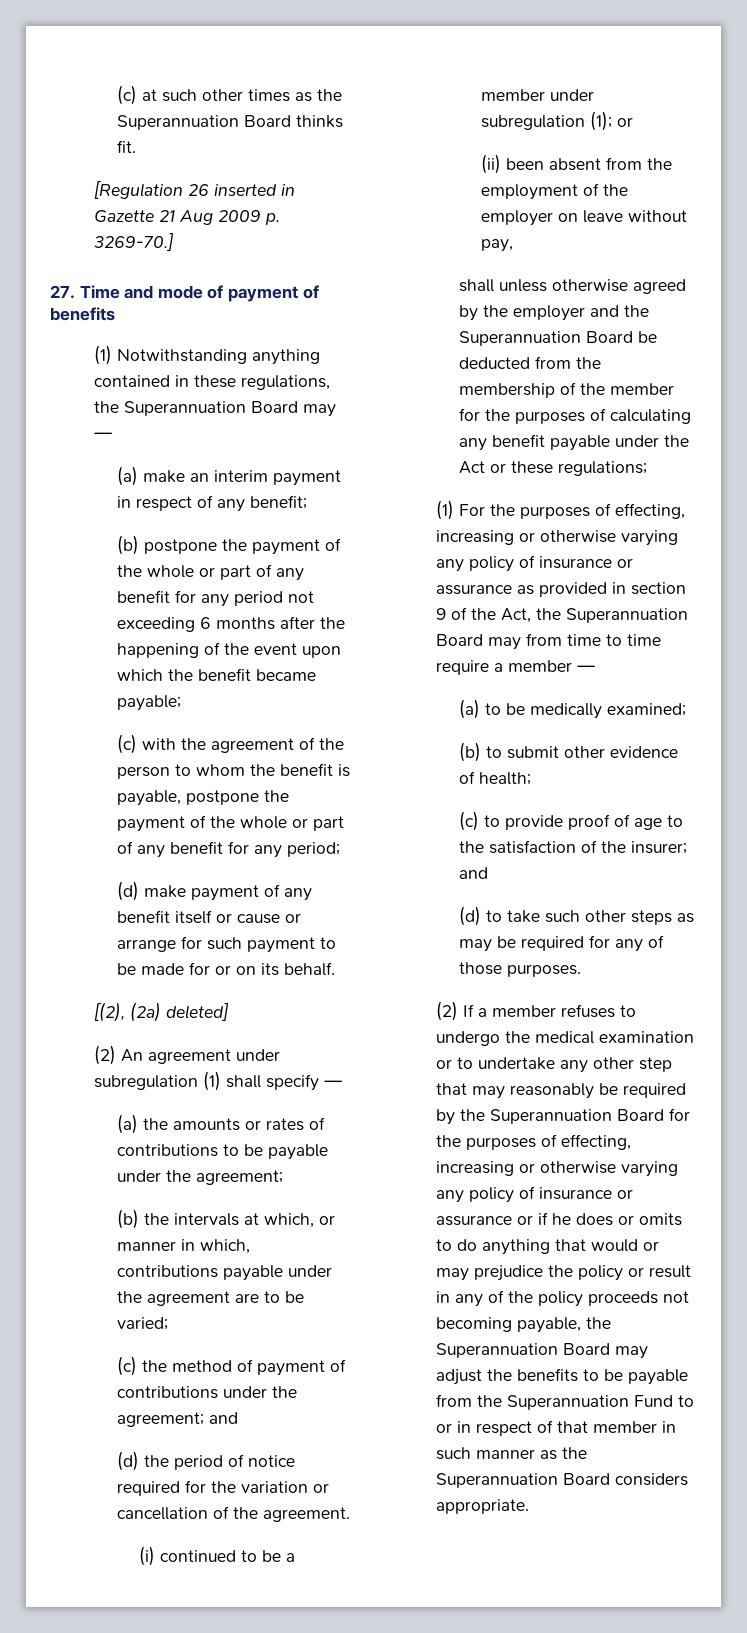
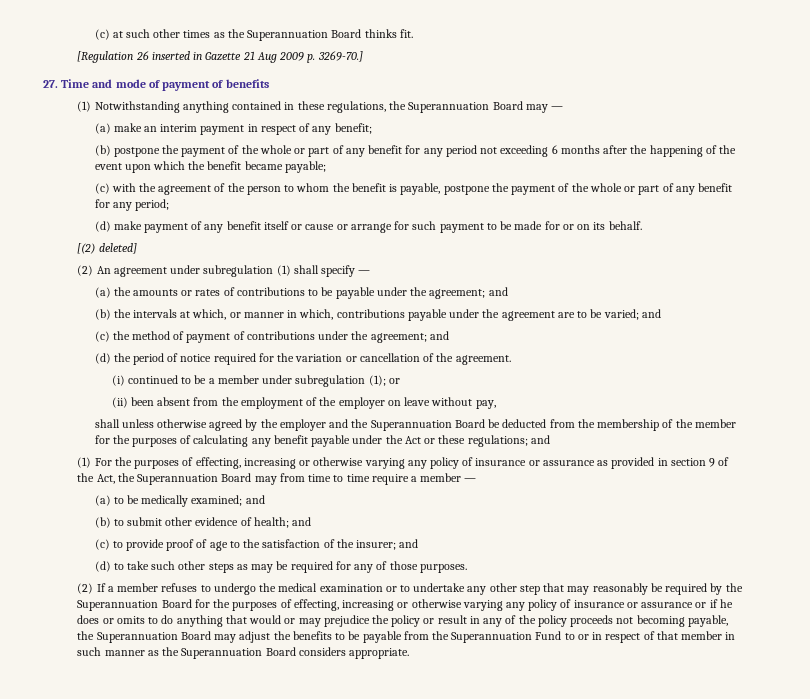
[94,1002,162,1022] [(2), (2a) -> [77,243,96,254] [(2)
(283, 1177) none -> [488,287,508,296] and
(168, 1323) none -> [641,309,661,318] and
(647, 468) none -> [530,435,550,444] and
(686, 709) none -> [245,495,265,504] and
(531, 778) none -> [292,517,312,526] and

